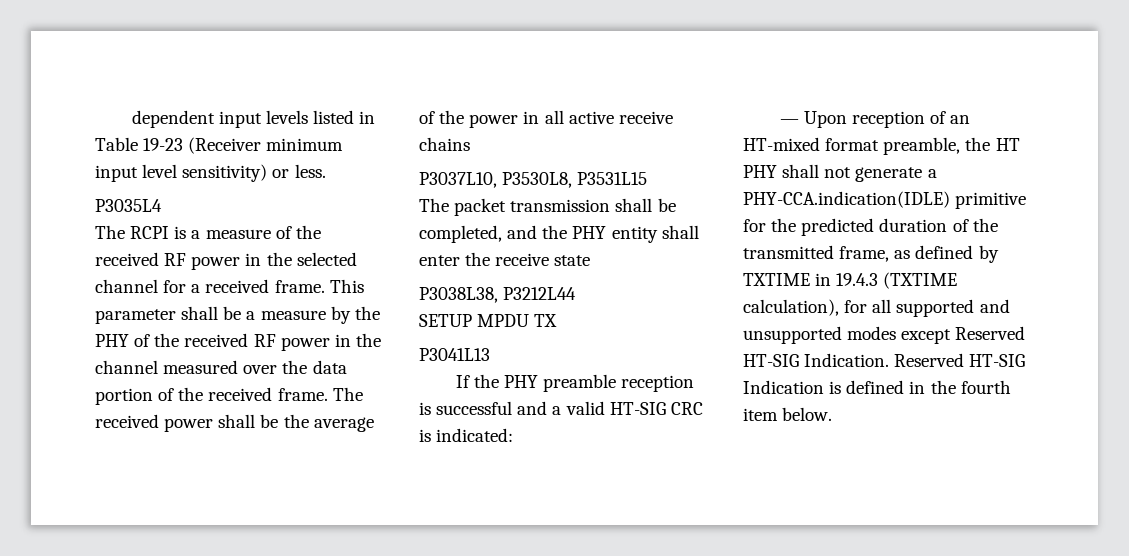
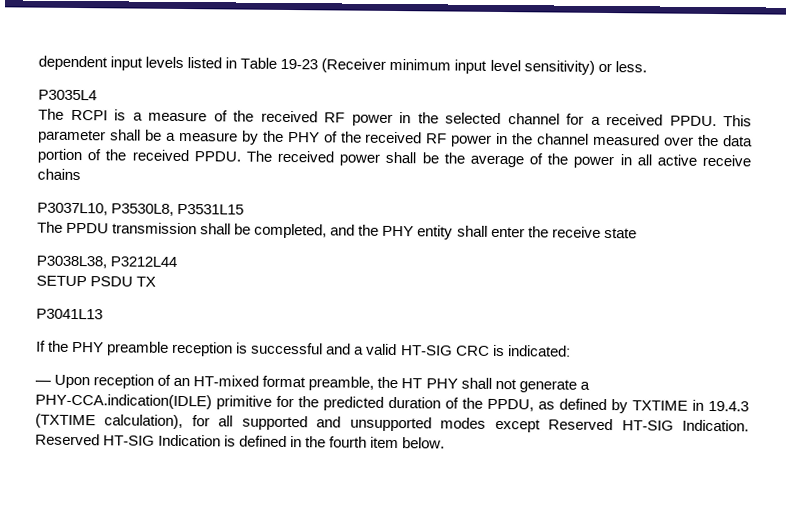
[274,280,325,293] frame. -> [669,115,717,127] PPDU.
[277,388,328,401] frame. -> [193,151,241,162] PPDU.
[454,198,507,216] packet -> [66,222,110,234] PPDU
[477,314,530,327] MPDU -> [90,276,134,287] PSDU
[743,245,890,262] transmitted frame, -> [487,398,534,412] PPDU,

